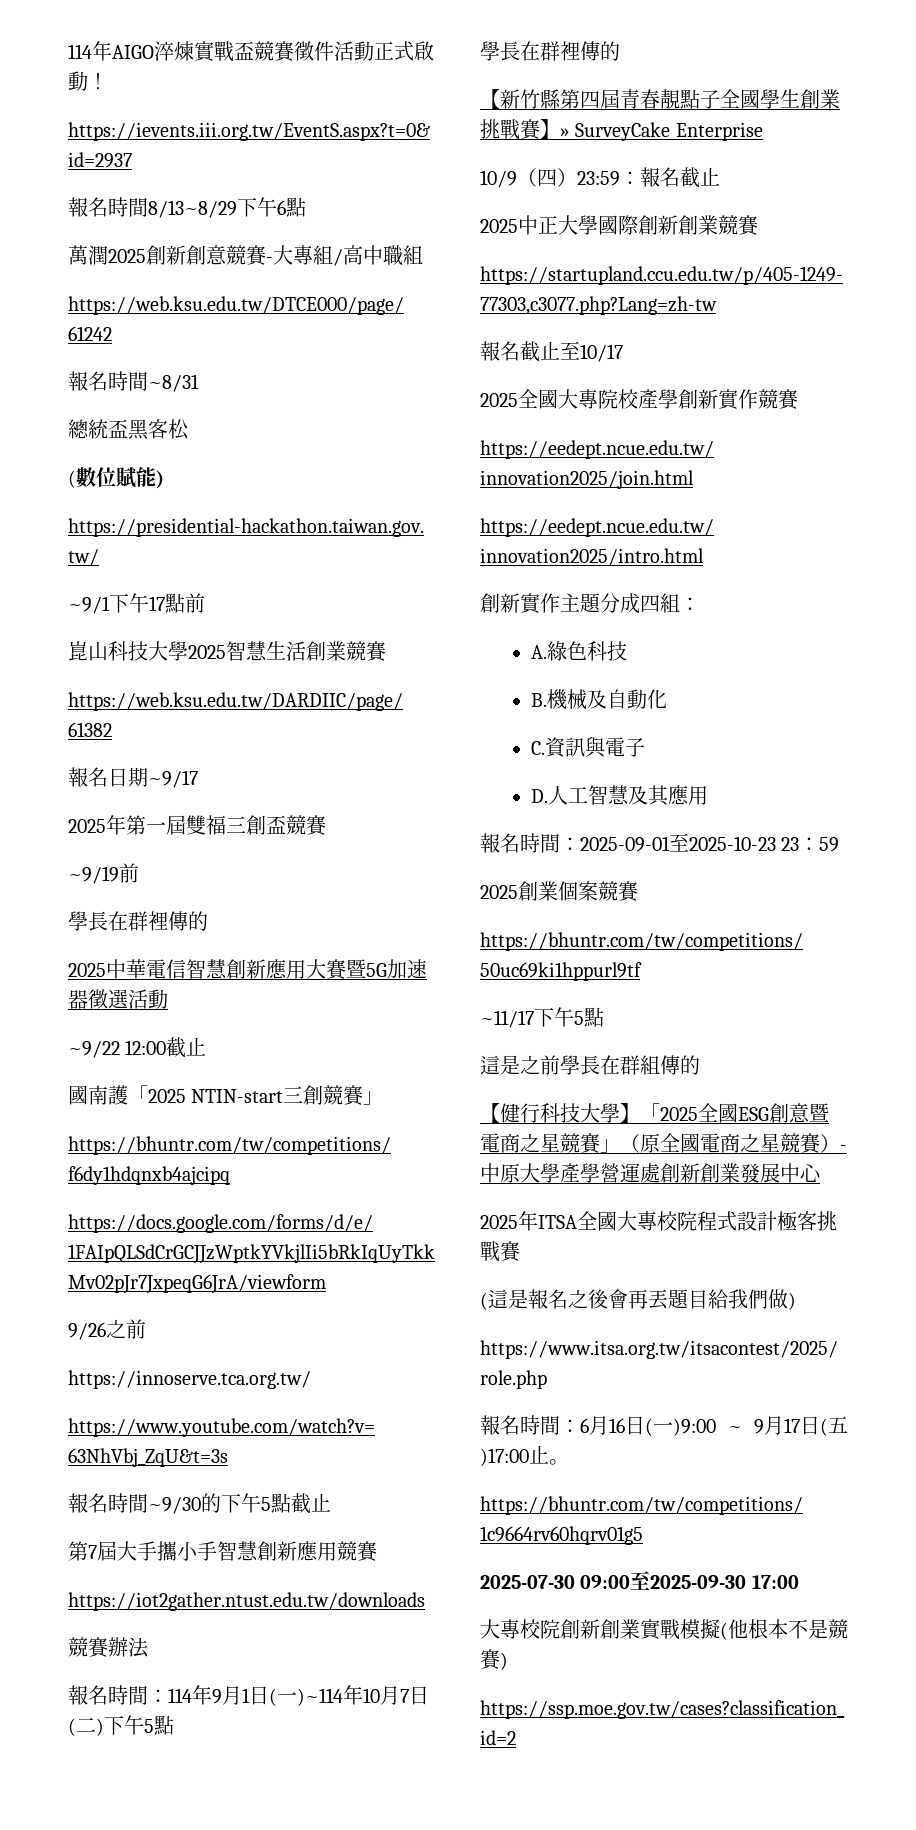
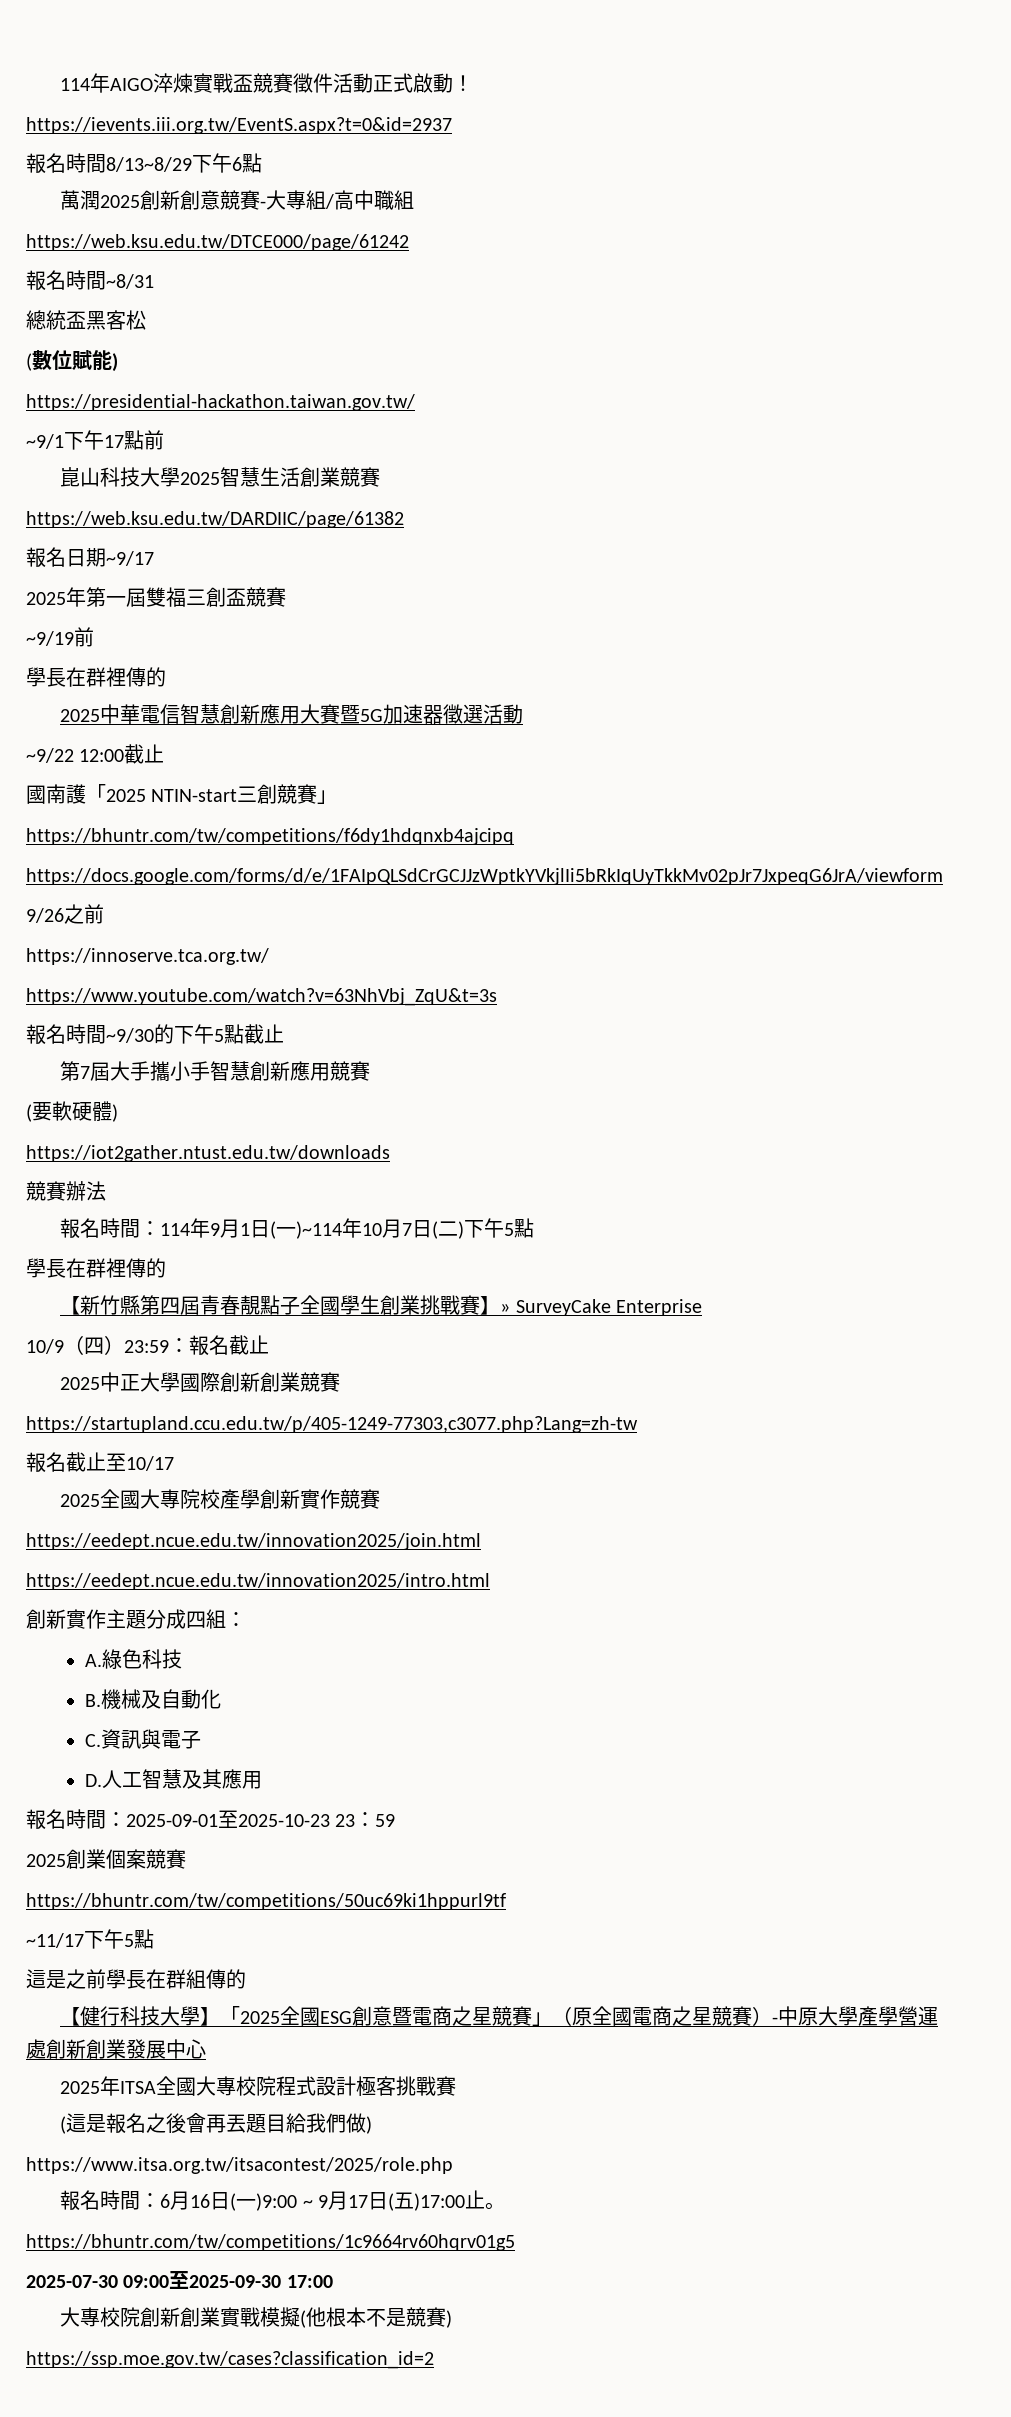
(378, 1551) none -> [26,1101,118,1122] // (要軟硬體)

